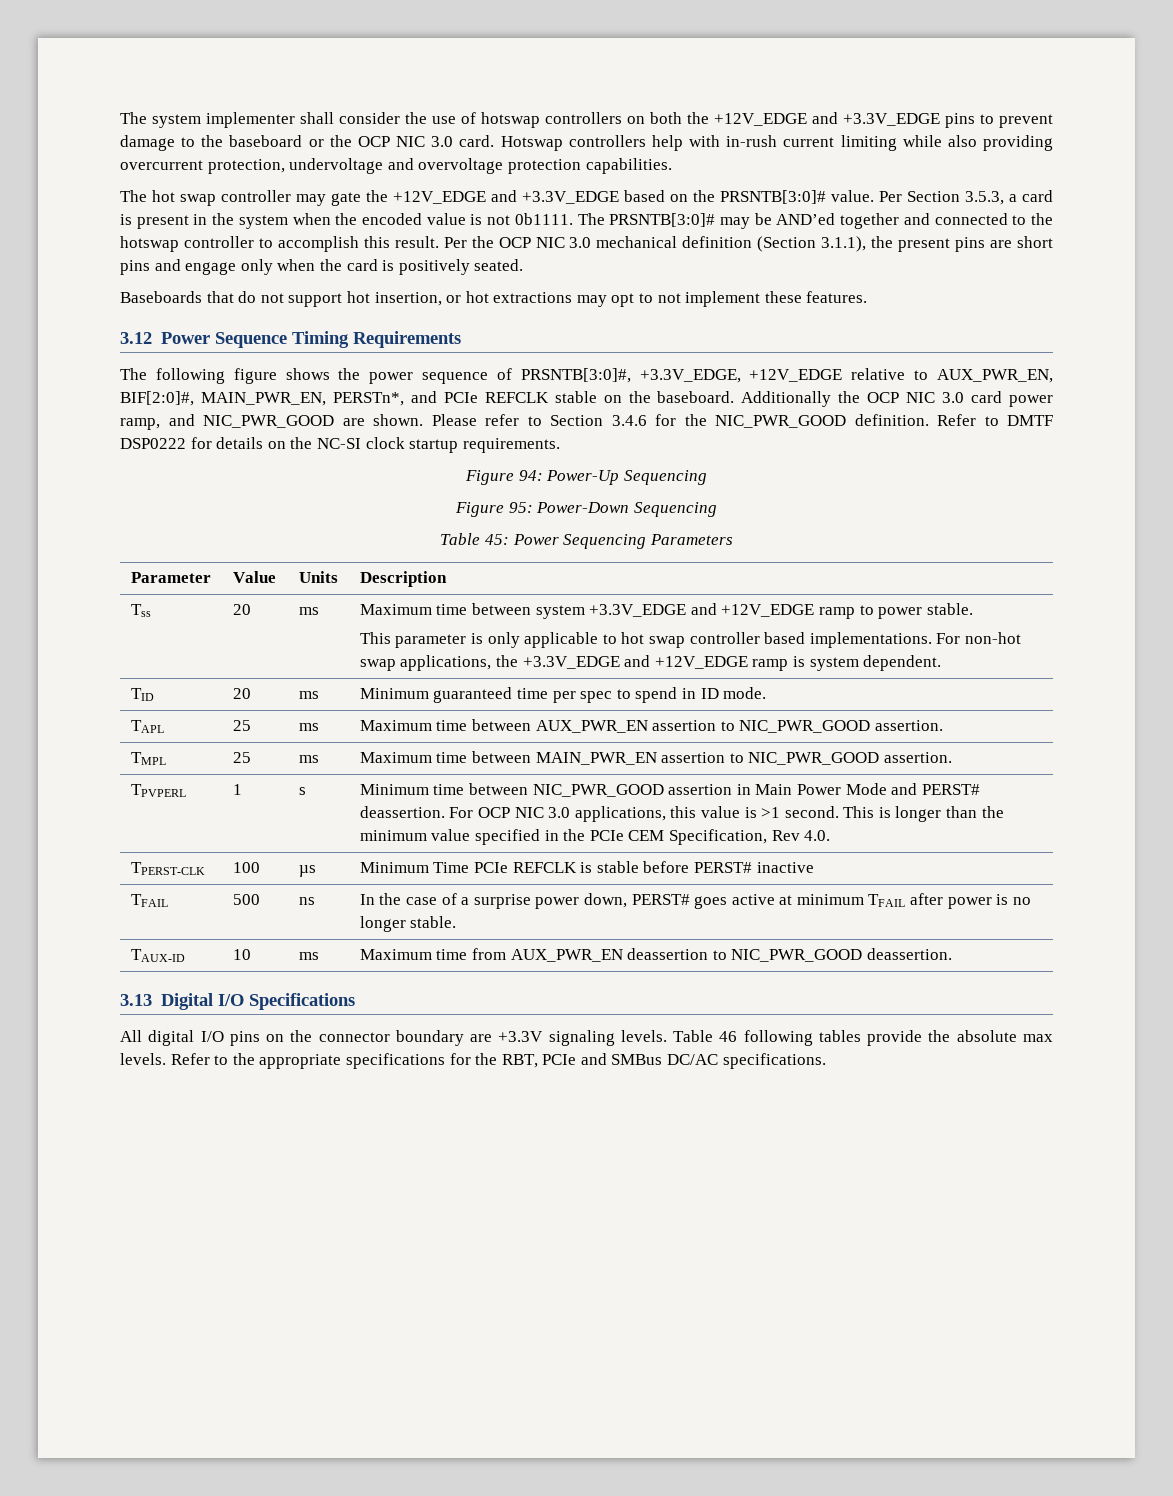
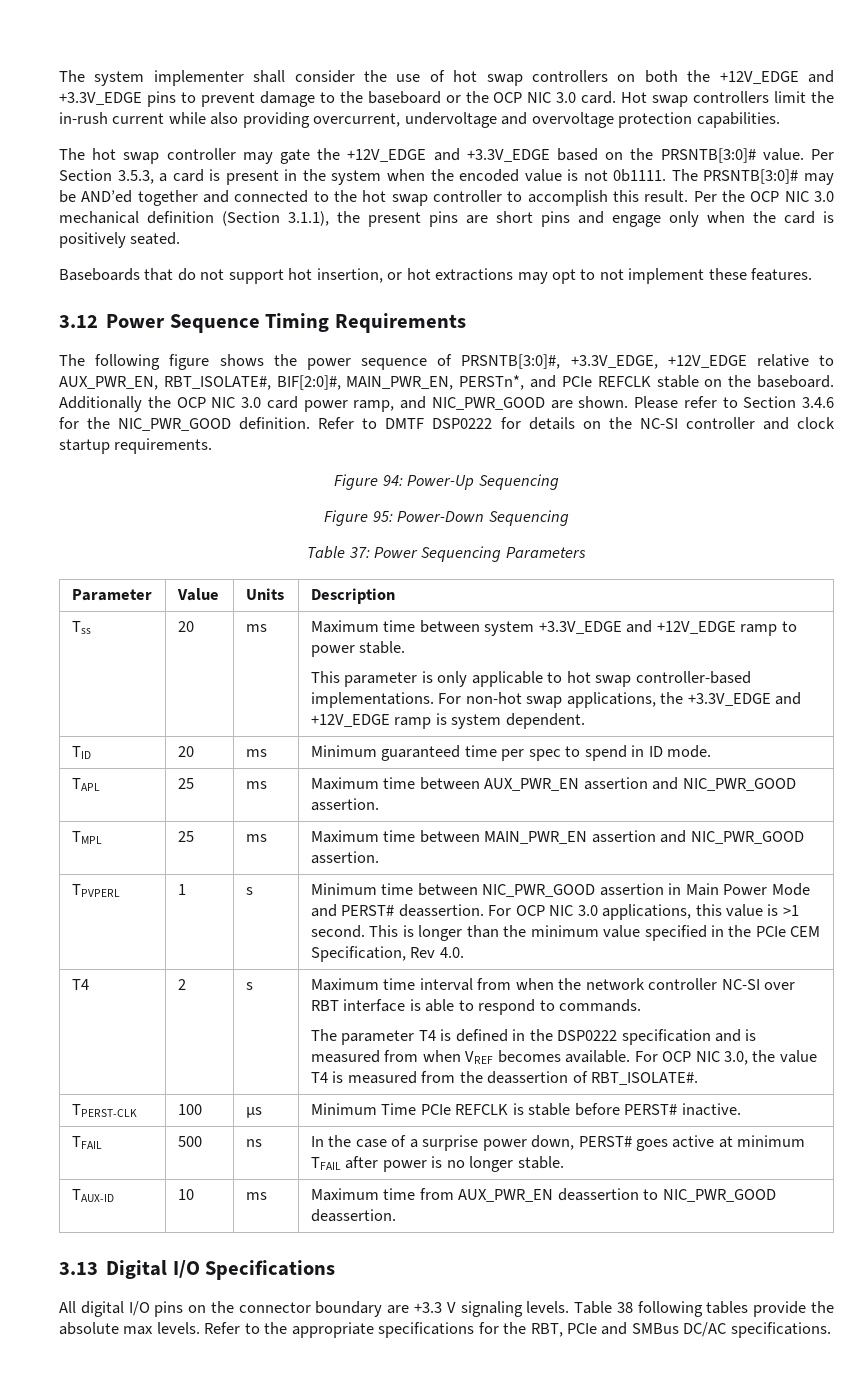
[481,112,540,128] hotswap -> [453,70,523,86] hot swap
[500,135,721,151] Hotswap controllers help with -> [621,91,835,107] Hot swap controllers limit the
[840,135,897,151] limiting -> (165, 118) none
[120,159,285,174] overcurrent protection, -> [313,113,401,127] overcurrent,
[120,236,179,252] hotswap -> [362,190,428,206] hot swap
(1053, 376) none -> [163,376,271,390] RBT_ISOLATE#,
(361, 443) none -> [685,417,789,430] controller and
[484,534,509,545] 45: -> [348,547,370,558] 37:
[689,632,806,644] controller based -> [635,671,751,684] controller-based
[720,721,735,731] to -> [652,777,679,790] and
[729,753,744,763] to -> [660,830,687,843] and
(831, 835) none -> [71,979,89,990] [177,979,186,990] [245,982,253,990] [310,978,796,991] [310,999,642,1015] [310,1029,757,1045] [310,1050,817,1065] [310,1071,699,1085] // T4 | 2 | s | Maximum time interval from when the network controller NC-SI over RBT interface is able to respond to commands. // The parameter T4 is defined in the DSP0222 specification and is measured from when VREF becomes available. For OCP NIC 3.0, the value T4 is measured from the deassertion of RBT_ISOLATE#.
[756,862,814,873] inactive -> [681,1103,741,1116] inactive.
[498,1031,544,1042] +3.3V -> [414,1302,456,1313] +3.3 V
[719,1031,738,1042] 46 -> [616,1302,633,1313] 38

